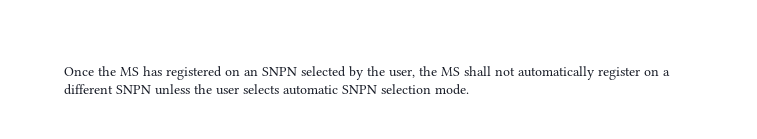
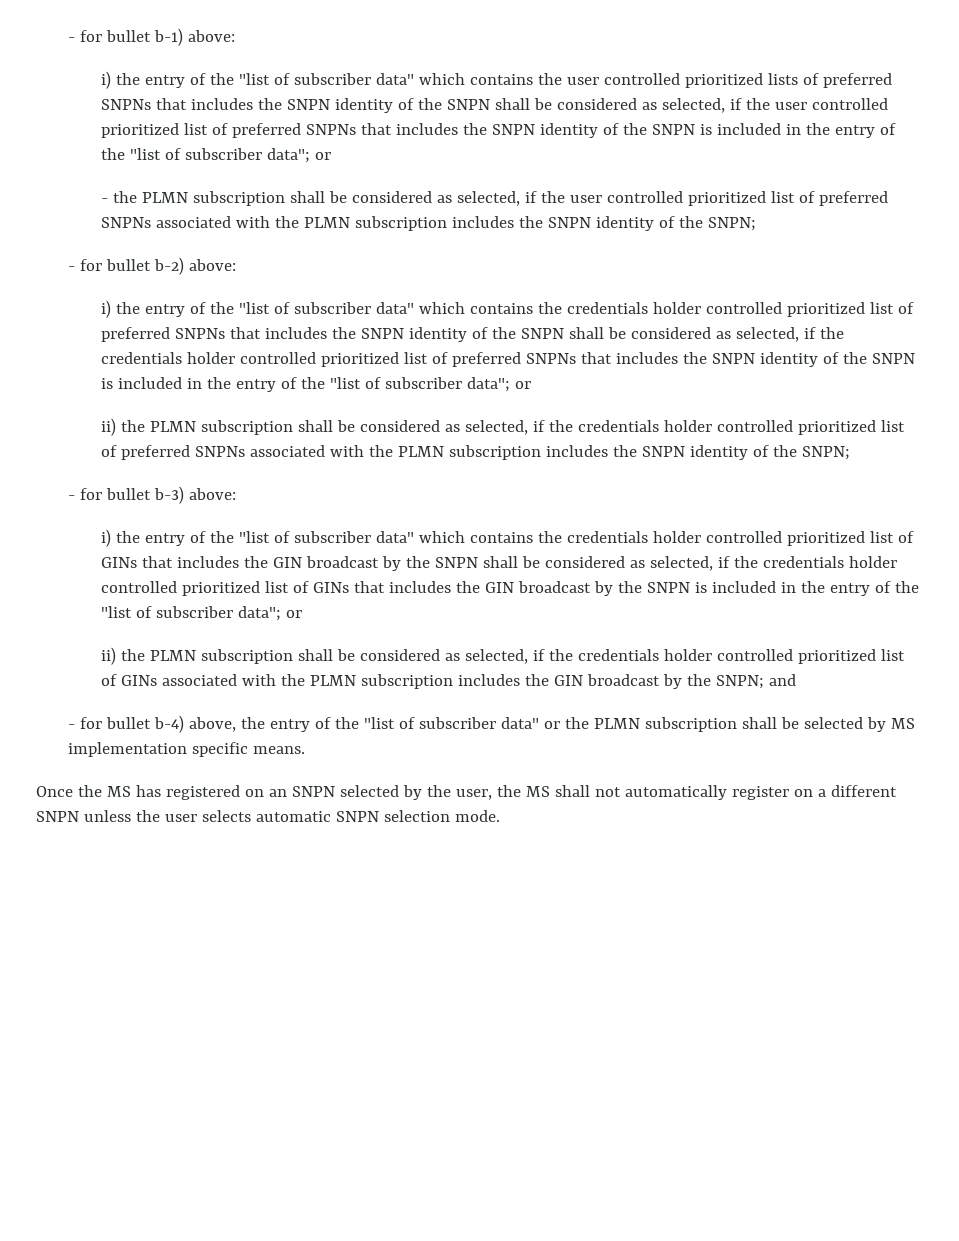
(64, 71) none -> [68,28,236,46] [100,71,892,89] [100,98,888,113] [100,123,896,138] [100,148,331,163] [100,191,888,206] [100,216,756,231] [68,257,237,275] [100,300,914,318] [100,327,844,342] [100,352,915,367] [100,377,531,392] [100,418,905,436] [100,445,850,460] [68,486,237,504] [100,529,914,547] [100,556,897,571] [100,581,919,596] [100,606,302,621] [100,647,905,665] [100,674,796,689] [68,715,916,733] [68,742,306,757] - for bullet b-1) above: // i) the entry of the "list of subscriber data" which contains the user controlled prioritized lists of preferred SNPNs that includes the SNPN identity of the SNPN shall be considered as selected, if the user controlled prioritized list of preferred SNPNs that includes the SNPN identity of the SNPN is included in the entry of the "list of subscriber data"; or // - the PLMN subscription shall be considered as selected, if the user controlled prioritized list of preferred SNPNs associated with the PLMN subscription includes the SNPN identity of the SNPN; // - for bullet b-2) above: // i) the entry of the "list of subscriber data" which contains the credentials holder controlled prioritized list of preferred SNPNs that includes the SNPN identity of the SNPN shall be considered as selected, if the credentials holder controlled prioritized list of preferred SNPNs that includes the SNPN identity of the SNPN is included in the entry of the "list of subscriber data"; or // ii) the PLMN subscription shall be considered as selected, if the credentials holder controlled prioritized list of preferred SNPNs associated with the PLMN subscription includes the SNPN identity of the SNPN; // - for bullet b-3) above: // i) the entry of the "list of subscriber data" which contains the credentials holder controlled prioritized list of GINs that includes the GIN broadcast by the SNPN shall be considered as selected, if the credentials holder controlled prioritized list of GINs that includes the GIN broadcast by the SNPN is included in the entry of the "list of subscriber data"; or // ii) the PLMN subscription shall be considered as selected, if the credentials holder controlled prioritized list of GINs associated with the PLMN subscription includes the GIN broadcast by the SNPN; and // - for bullet b-4) above, the entry of the "list of subscriber data" or the PLMN subscription shall be selected by MS implementation specific means. //

